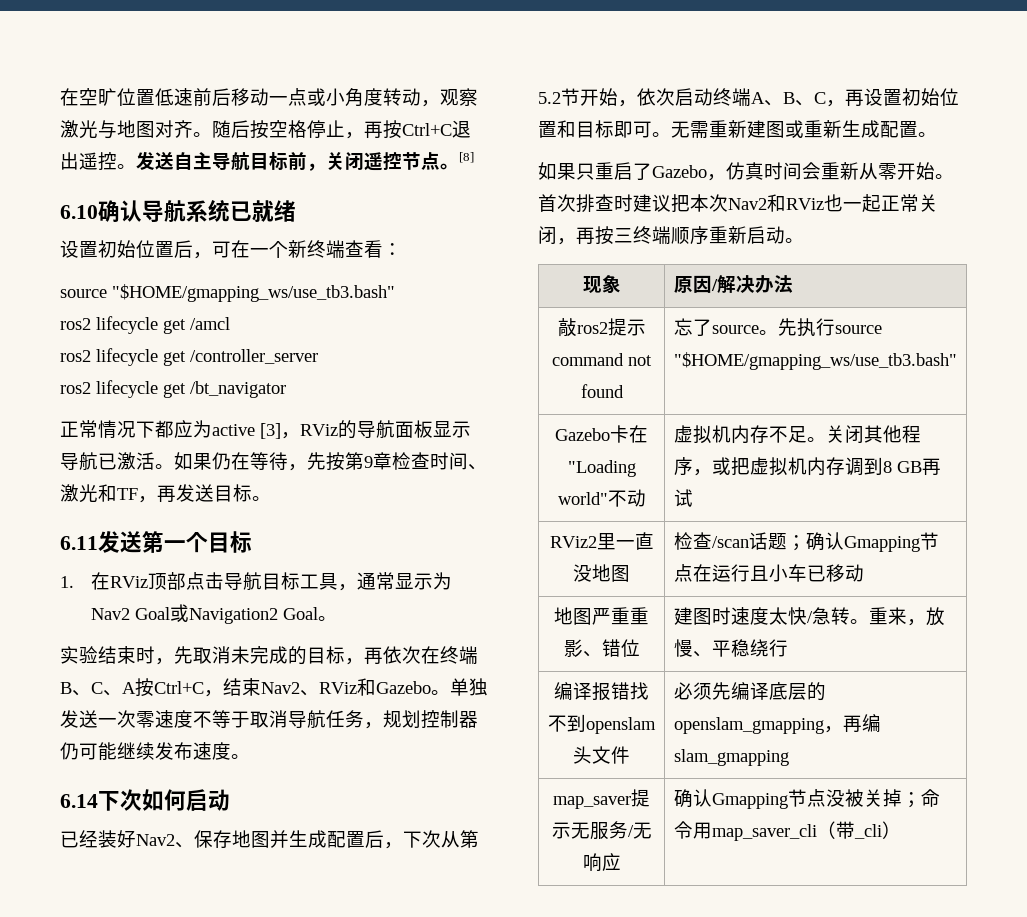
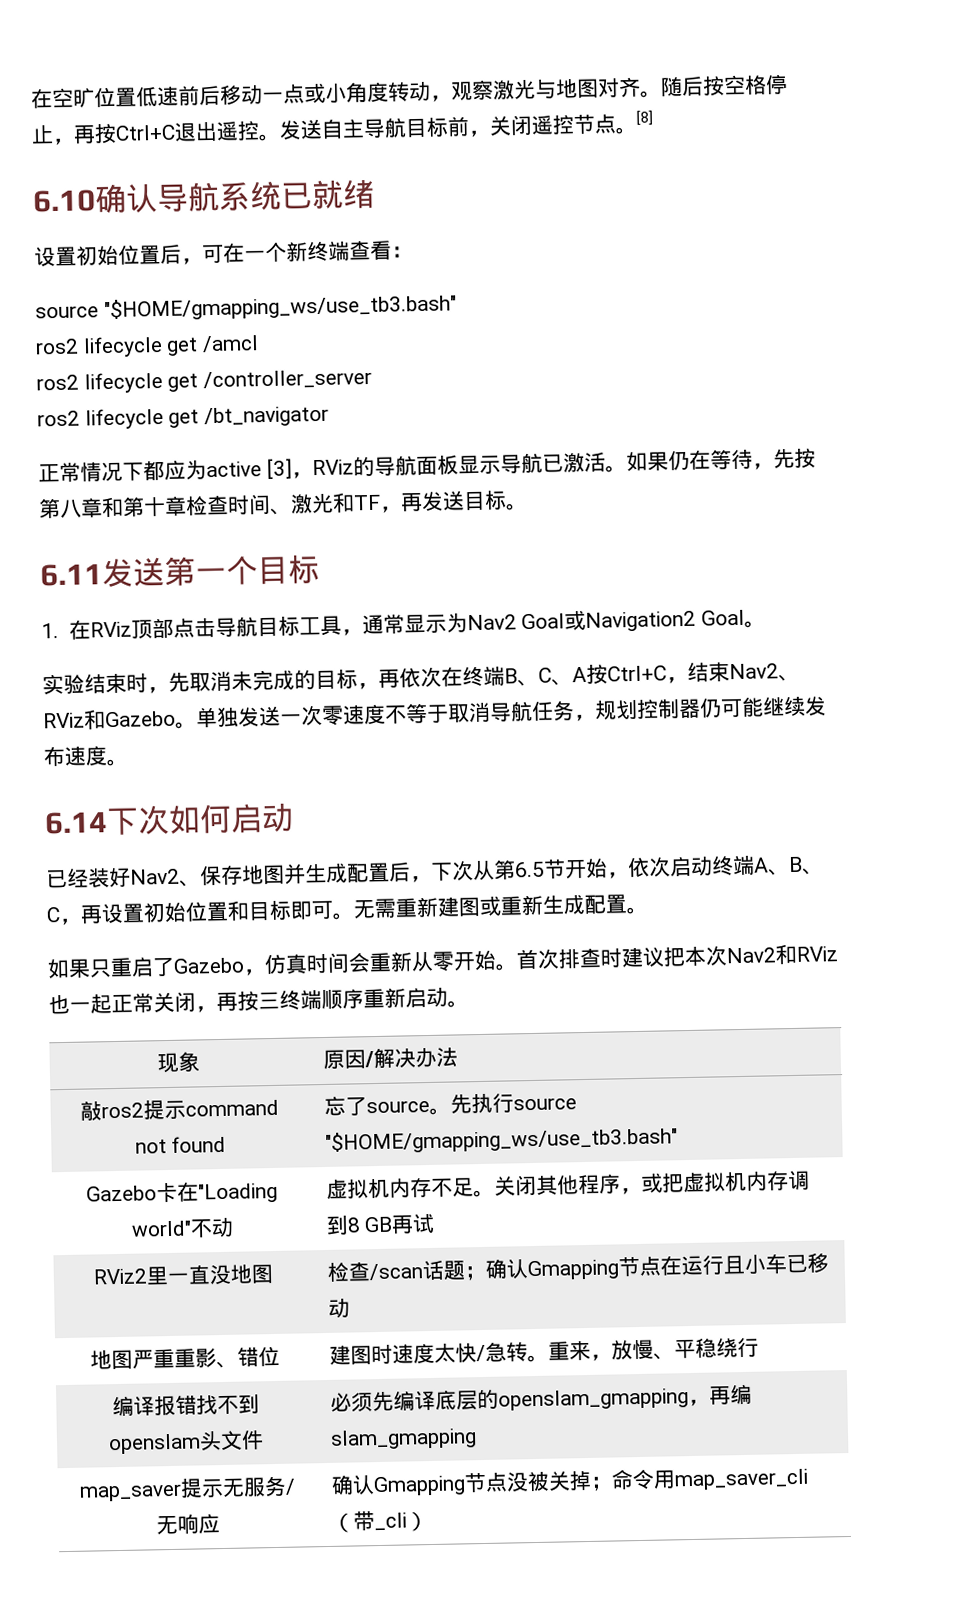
[364,456,373,468] 9 -> [59,496,166,518] 八章和第十
[538,92,561,104] 5.2 -> [514,861,545,878] 6.5

